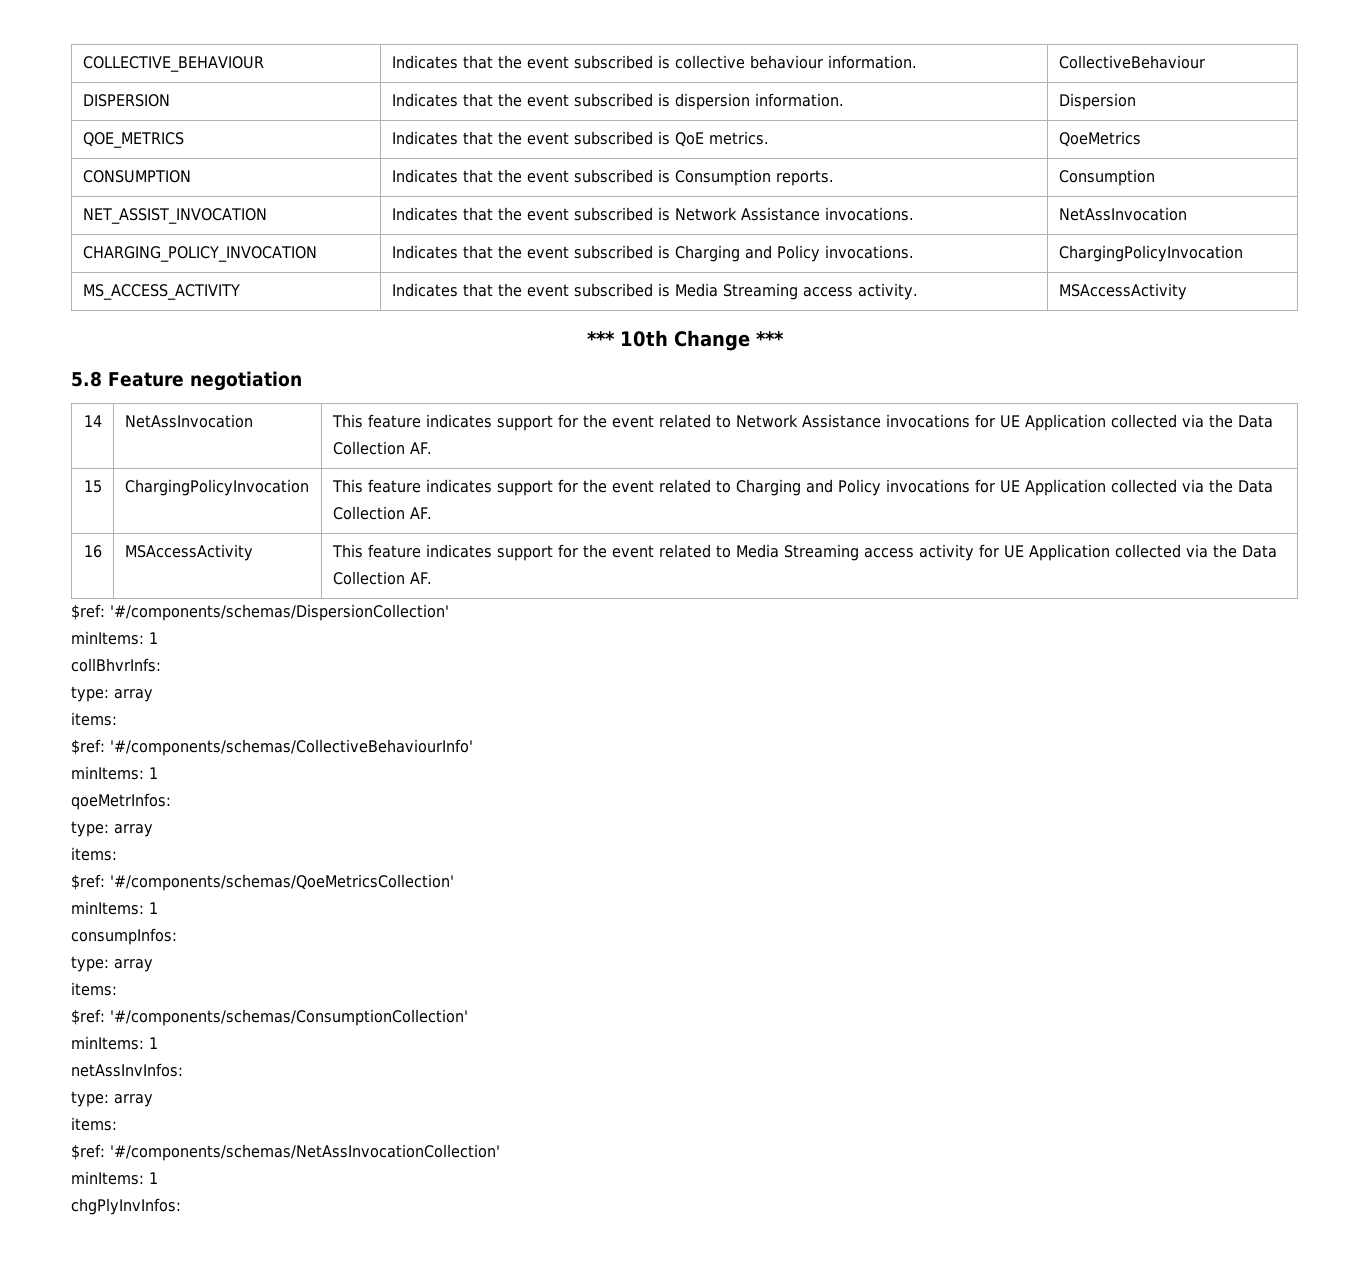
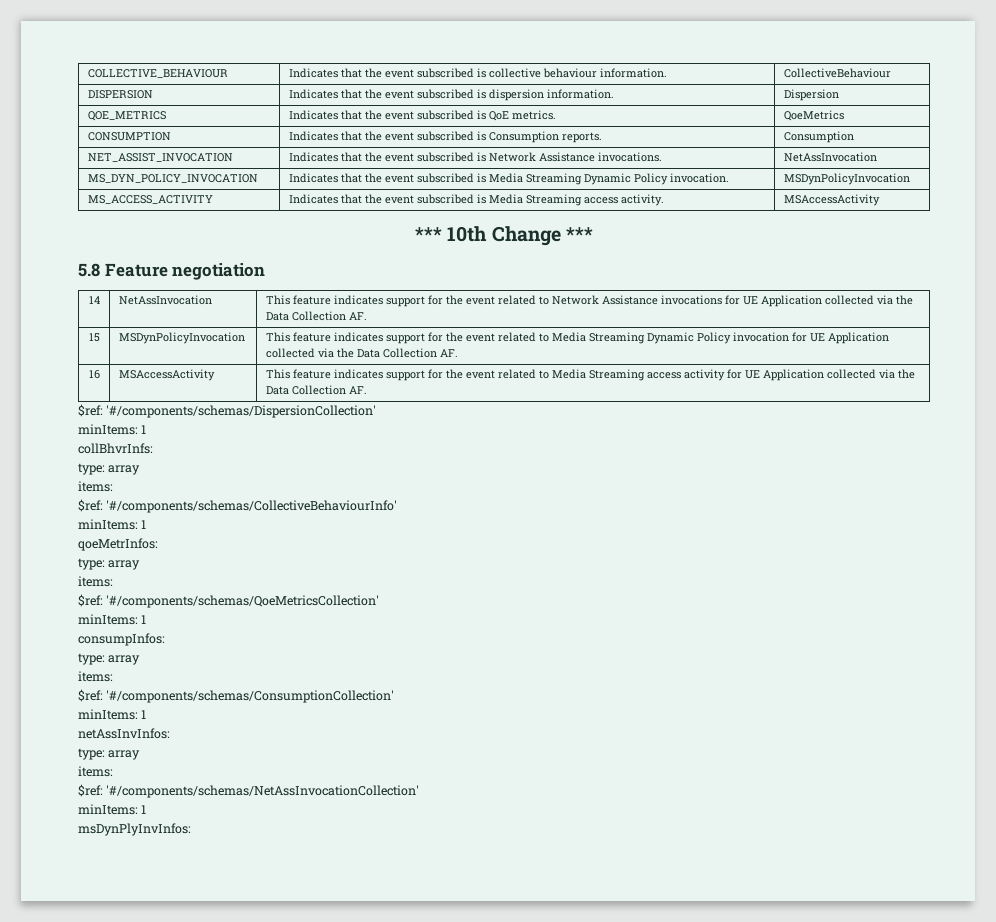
[82,246,317,262] [391,245,914,262] [1058,245,1243,262] CHARGING_POLICY_INVOCATION | Indicates that the event subscribed is Charging and Policy invocations. | ChargingPolicyInvocation -> [87,174,258,183] [288,173,729,185] [783,173,910,185] MS_DYN_POLICY_INVOCATION | Indicates that the event subscribed is Media Streaming Dynamic Policy invocation. | MSDynPolicyInvocation
[124,479,309,496] [331,479,970,496] ChargingPolicyInvocation | This feature indicates support for the event related to Charging and Policy invocations -> [118,332,245,344] [265,332,789,344] MSDynPolicyInvocation | This feature indicates support for the event related to Media Streaming Dynamic Policy invocation
[71,1198,181,1215] chgPlyInvInfos: -> [78,823,191,836] msDynPlyInvInfos:

